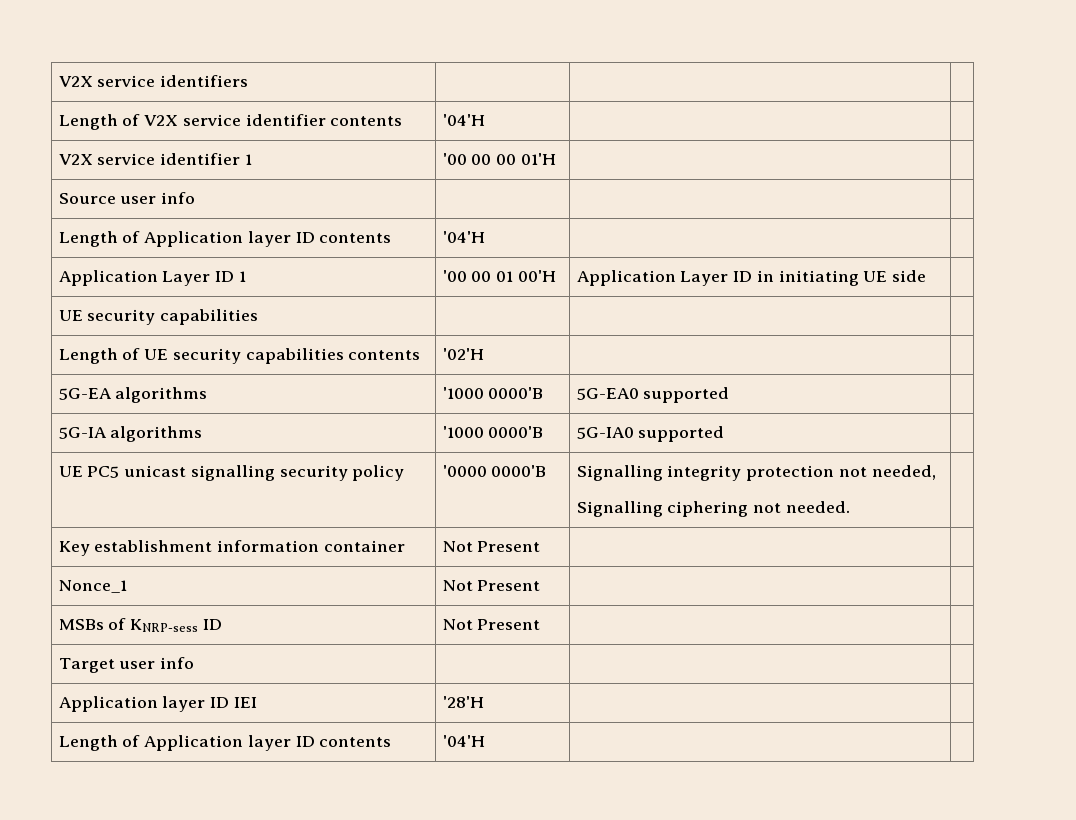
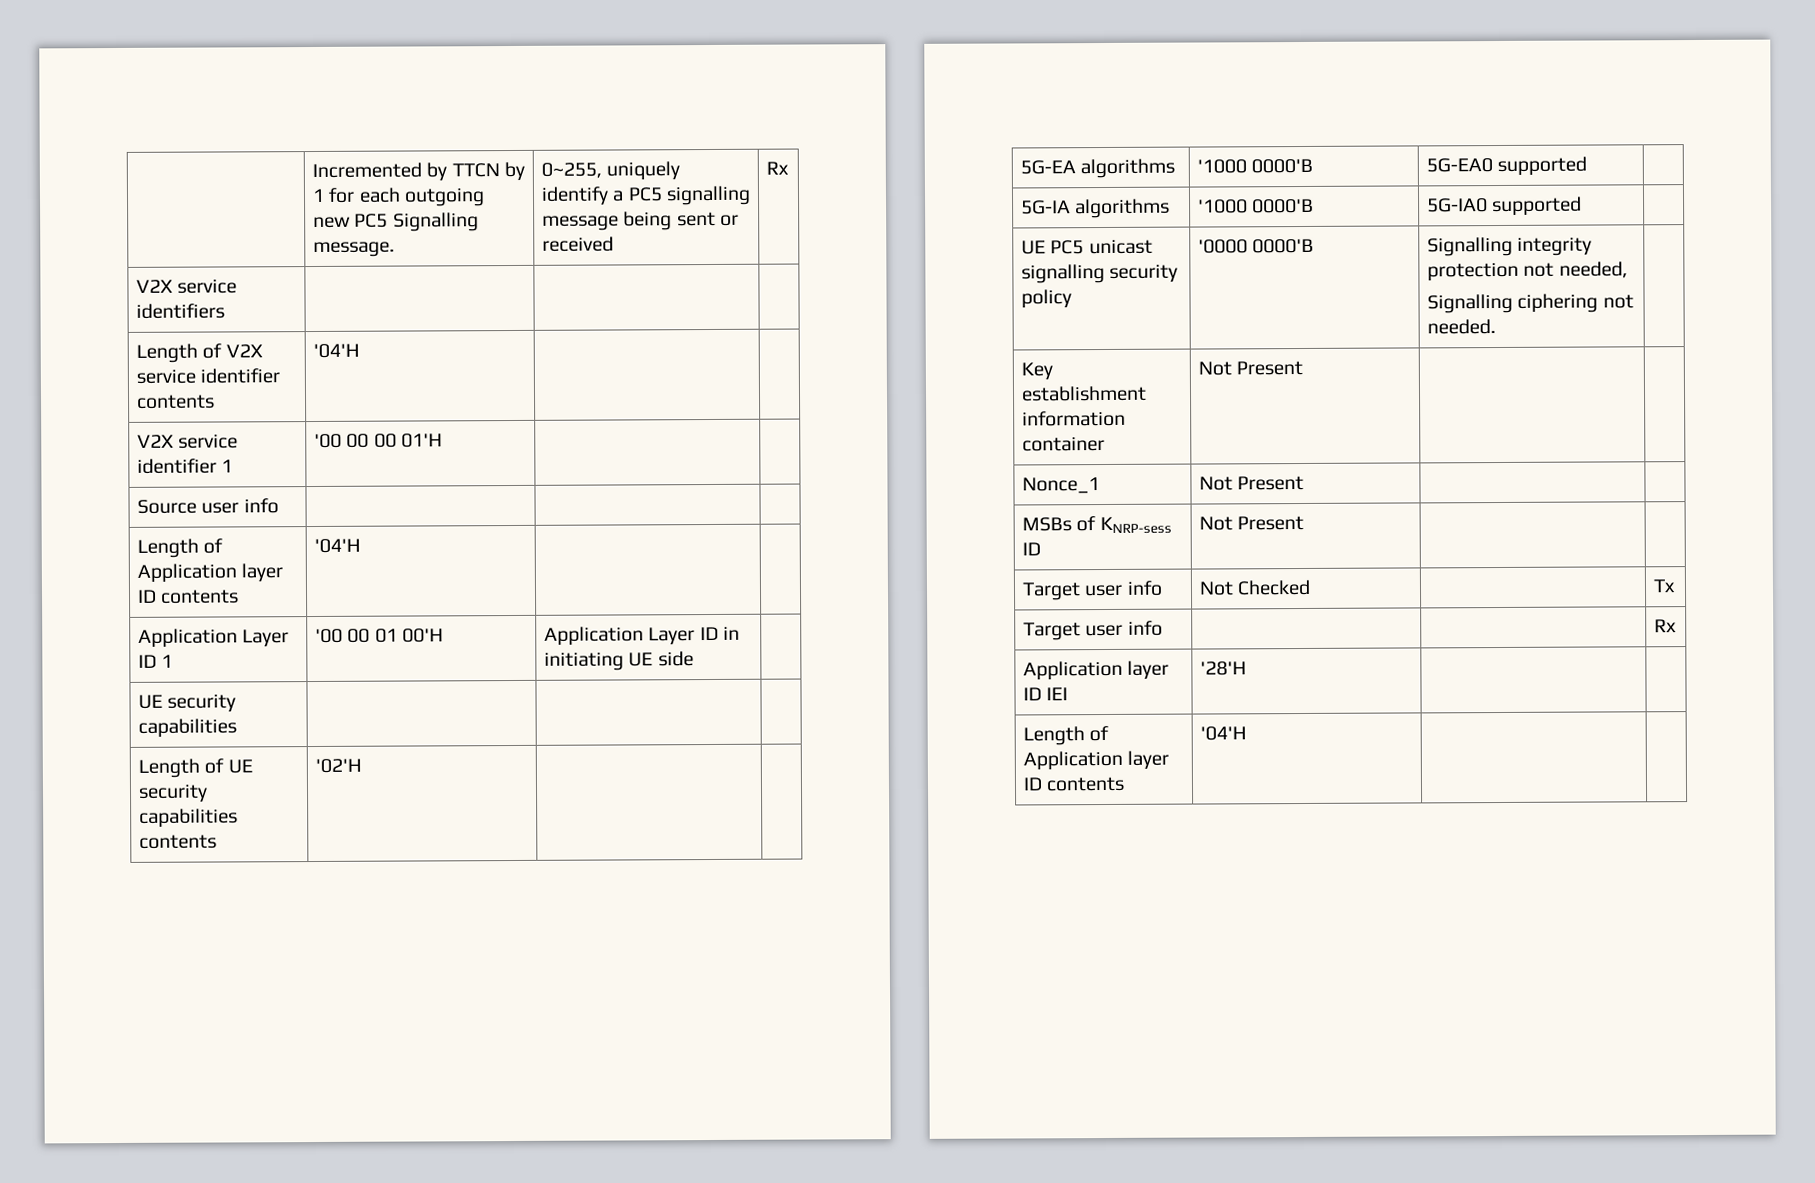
(58, 81) none -> [311,161,525,182] [311,187,485,207] [312,212,479,232] [312,241,395,258] [540,161,681,181] [540,185,751,206] [541,211,739,231] [541,236,614,252] [765,161,789,175] | Incremented by TTCN by 1 for each outgoing new PC5 Signalling message. | 0~255, uniquely identify a PC5 signalling message being sent or received | Rx //
(195, 663) | | -> [1198,579,1312,596] [1652,579,1676,593] [1022,620,1163,641] [1653,619,1677,633] Not Checked | | Tx // Target user info | | | Rx

